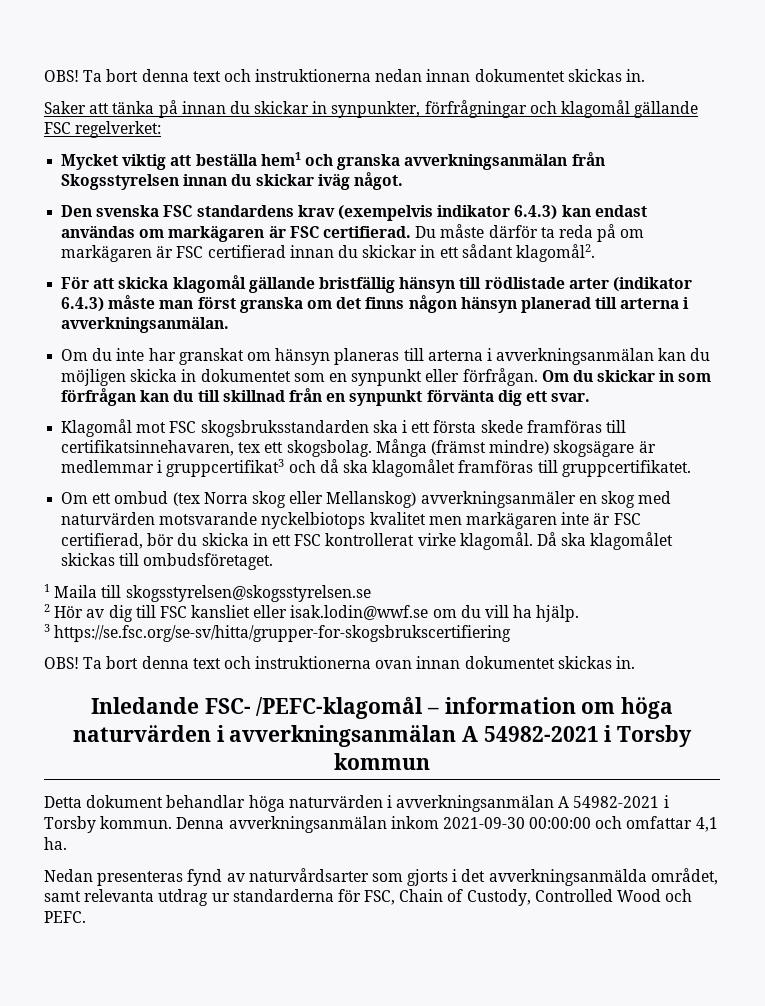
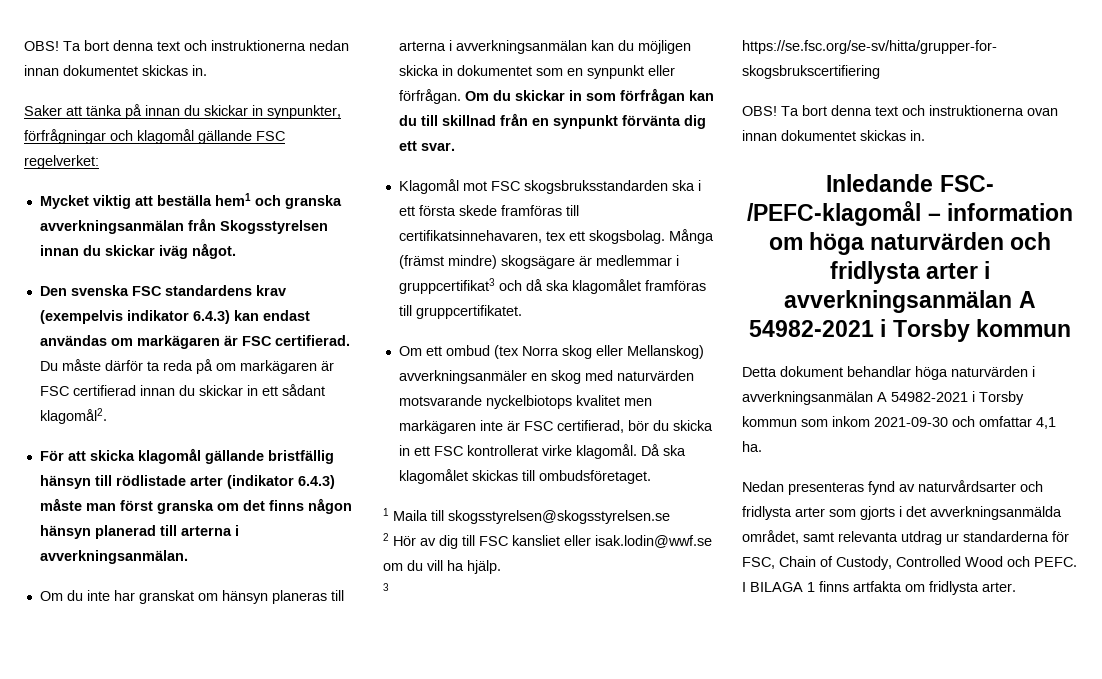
(211, 733) none -> [1010,232,1052,250] [829,261,978,284] och fridlysta arter
[100,816,387,833] kommun. Denna avverkningsanmälan -> [742,416,828,427] kommun som
[529,817,592,829] 00:00:00 -> (948, 422) none
(369, 875) none -> [1020,481,1043,492] [742,506,825,520] och fridlysta arter
(86, 917) none -> [742,581,1016,595] I BILAGA 1 finns artfakta om fridlysta arter.

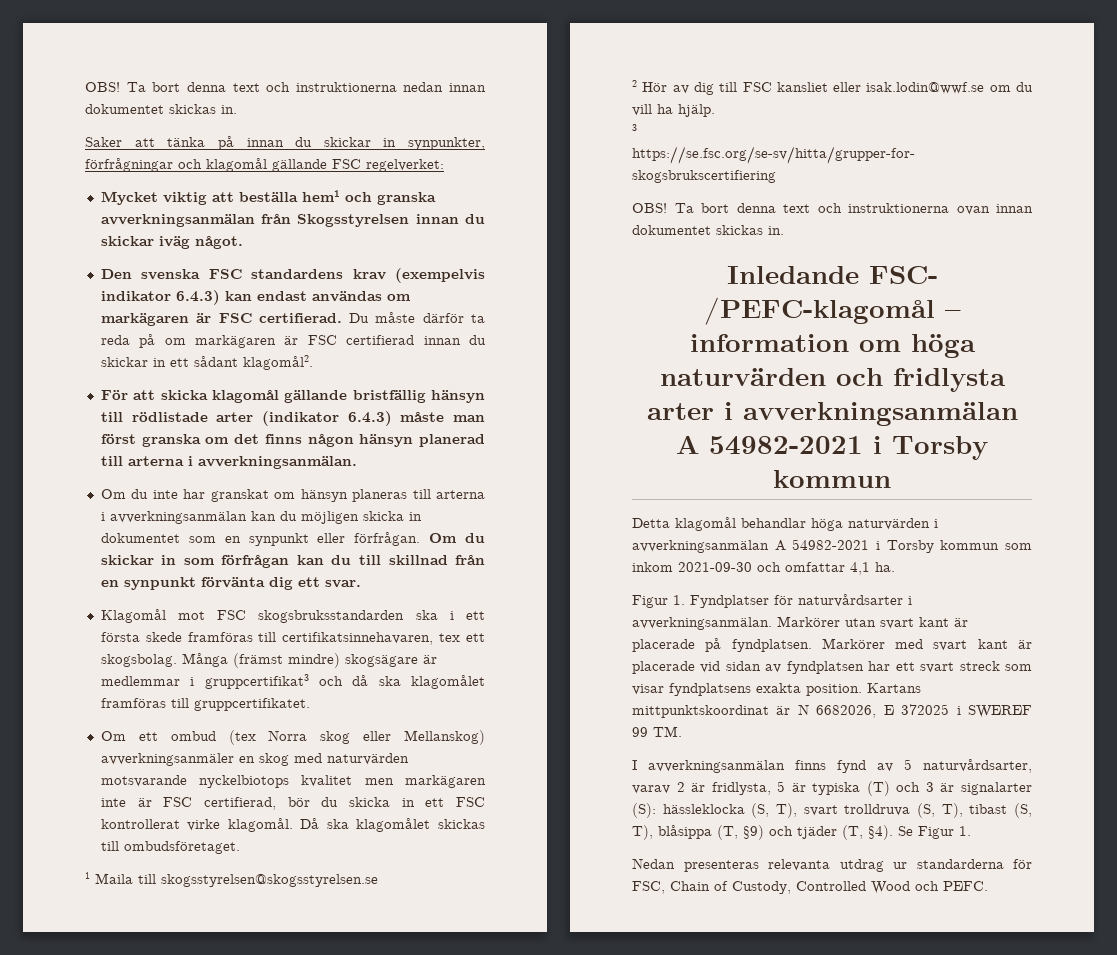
[780,366,843,377] dokument -> [675,517,736,531] klagomål
[742,480,1043,495] [742,506,1062,520] [742,530,834,544] Nedan presenteras fynd av naturvårdsarter och fridlysta arter som gjorts i det avverkningsanmälda området, samt -> [632,594,912,608] [632,616,968,630] [632,638,1032,652] [632,661,1032,674] [632,683,921,696] [632,704,1032,718] [632,726,682,737] [632,759,1032,773] [632,781,1032,796] [632,803,1032,818] [632,825,971,840] [632,858,759,872] Figur 1. Fyndplatser för naturvårdsarter i avverkningsanmälan. Markörer utan svart kant är placerade på fyndplatsen. Markörer med svart kant är placerade vid sidan av fyndplatsen har ett svart streck som visar fyndplatsens exakta position. Kartans mittpunktskoordinat är N 6682026, E 372025 i SWEREF 99 TM. // I avverkningsanmälan finns fynd av 5 naturvårdsarter, varav 2 är fridlysta, 5 är typiska (T) och 3 är signalarter (S): hässleklocka (S, T), svart trolldruva (S, T), tibast (S, T), blåsippa (T, §9) och tjäder (T, §4). Se Figur 1. // Nedan presenteras
[742,581,1016,595] I BILAGA 1 finns artfakta om fridlysta arter. -> (988, 886) none

